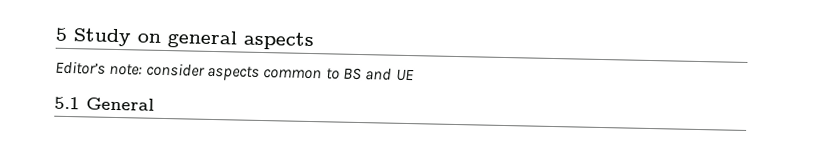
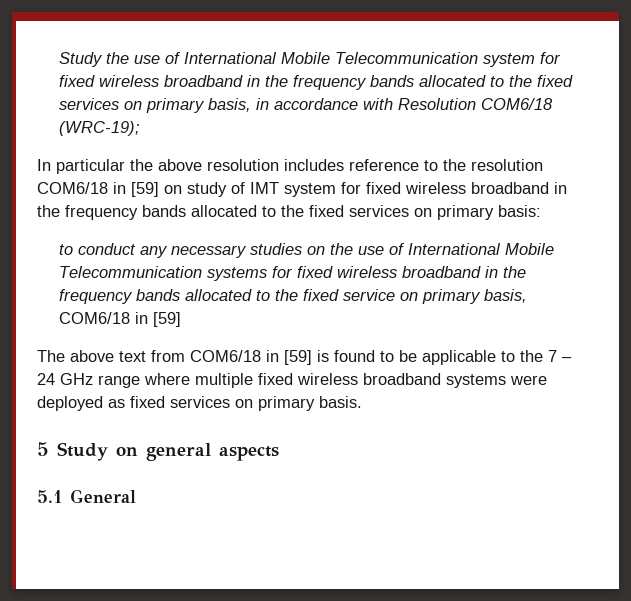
(55, 34) none -> [59,52,562,67] [59,75,574,90] [59,98,554,113] [59,121,141,136] [37,159,543,174] [37,182,567,197] [37,205,541,220] [59,243,555,258] [59,266,527,281] [59,289,528,304] [59,312,182,327] [37,350,572,365] [37,373,547,388] [37,396,362,411] Study the use of International Mobile Telecommunication system for fixed wireless broadband in the frequency bands allocated to the fixed services on primary basis, in accordance with Resolution COM6/18 (WRC-19); // In particular the above resolution includes reference to the resolution COM6/18 in [59] on study of IMT system for fixed wireless broadband in the frequency bands allocated to the fixed services on primary basis: // to conduct any necessary studies on the use of International Mobile Telecommunication systems for fixed wireless broadband in the frequency bands allocated to the fixed service on primary basis, COM6/18 in [59] // The above text from COM6/18 in [59] is found to be applicable to the 7 – 24 GHz range where multiple fixed wireless broadband systems were deployed as fixed services on primary basis. //
[55,60,414,82] // Editor’s note: consider aspects common to BS and UE -> (279, 453) none

